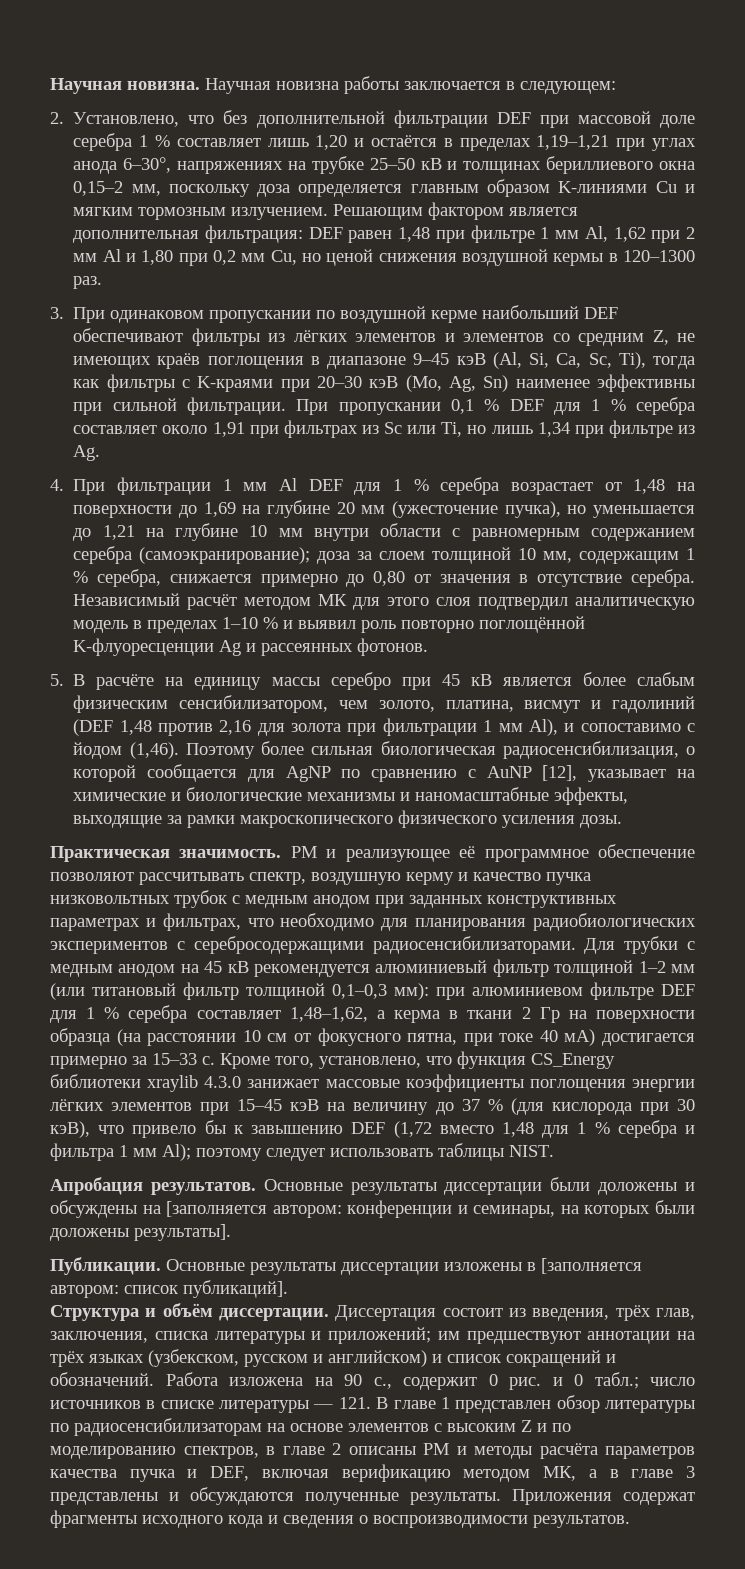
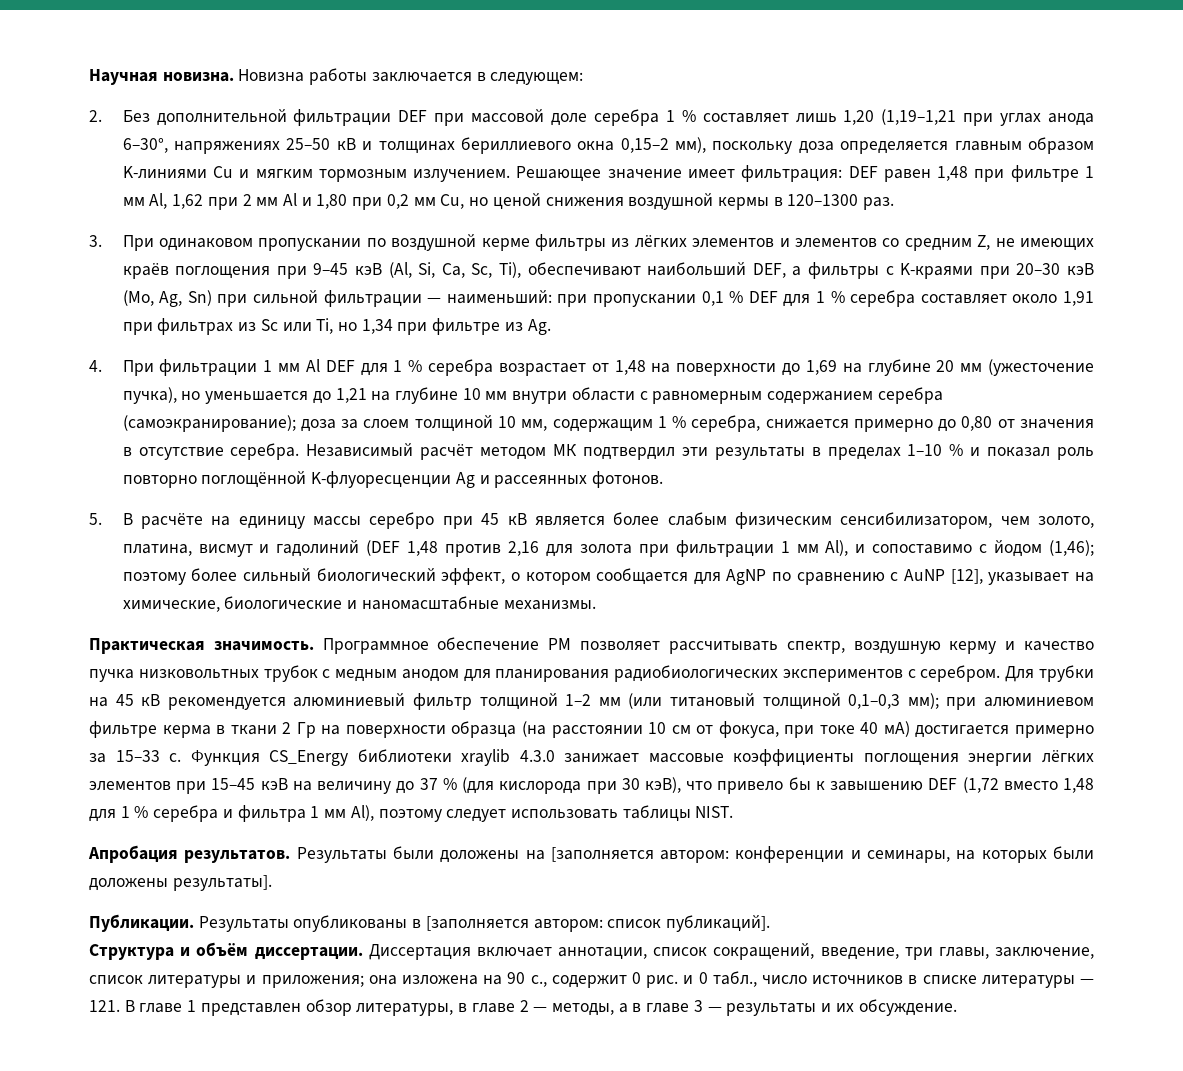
[205,78,339,94] Научная новизна -> [238,69,305,82] Новизна
[73,110,248,127] Установлено, что без -> [122,110,150,122] Без
[354,135,610,151] и остаётся в пределах 1,19–1,21 -> [881,109,957,125] (1,19–1,21
[287,156,364,174] на трубке -> (281, 147) none
[131,184,161,196] мм, -> [675,137,707,153] мм),
[333,202,579,220] [73,230,200,243] Решающим фактором является дополнительная -> [516,166,735,182] Решающее значение имеет
[482,305,619,319] [73,328,184,342] наибольший DEF обеспечивают -> (530, 244) none
[310,356,407,369] в диапазоне -> [276,266,307,279] при
[653,356,695,369] [73,379,100,388] тогда как -> [527,262,802,278] обеспечивают наибольший DEF, а
[515,374,695,392] [73,397,329,415] наименее эффективны при сильной фильтрации. При -> [217,290,588,307] при сильной фильтрации — наименьший: при
[491,425,533,434] лишь -> (357, 326) none
[353,597,695,610] [73,620,129,633] для этого слоя подтвердил аналитическую модель -> [582,447,805,460] подтвердил эти результаты
[298,620,357,629] выявил -> [987,447,1051,457] показал
[129,741,695,759] [73,765,137,782] (1,46). Поэтому более сильная биологическая радиосенсибилизация, о которой -> [1048,540,1094,556] [122,568,591,585] (1,46); поэтому более сильный биологический эффект, о котором
[73,787,629,805] [73,810,623,828] [50,844,696,862] [50,872,134,881] химические и биологические механизмы и наномасштабные эффекты, выходящие за рамки макроскопического физического усиления дозы. // Практическая значимость. РМ и реализующее её программное обеспечение позволяют -> [122,596,596,612] [89,637,661,654] химические, биологические и наномасштабные механизмы. // Практическая значимость. Программное обеспечение РМ позволяет
[375,895,617,908] [50,913,375,931] при заданных конструктивных параметрах и фильтрах, что необходимо -> (459, 675) none
[193,936,696,954] [50,964,176,977] серебросодержащими радиосенсибилизаторами. Для трубки с медным анодом -> [920,665,1094,682] серебром. Для трубки
[183,982,239,1000] фильтр -> (756, 700) none
[394,983,429,1000] мм): -> [907,693,939,709] мм);
[661,984,695,996] [50,1005,385,1023] DEF для 1 % серебра составляет 1,48–1,62, а -> (157, 729) none
[317,1028,458,1046] фокусного пятна, -> [718,721,779,738] фокуса,
[220,1051,526,1069] Кроме того, установлено, что функция -> [190,750,260,766] Функция
[162,1144,191,1161] Al); -> [350,805,374,821] Al),
[263,1177,695,1195] [50,1200,137,1218] Основные результаты диссертации были доложены и обсуждены -> [296,846,520,863] Результаты были доложены
[166,1259,522,1275] Основные результаты диссертации изложены -> [198,915,408,932] Результаты опубликованы
[442,1305,695,1321] [50,1327,695,1344] [50,1349,616,1367] [50,1372,218,1386] состоит из введения, трёх глав, заключения, списка литературы и приложений; им предшествуют аннотации на трёх языках (узбекском, русском и английском) и список сокращений и обозначений. Работа -> [476,943,1094,960] [89,975,397,988] включает аннотации, список сокращений, введение, три главы, заключение, список литературы и приложения; она
[594,1372,639,1389] табл.; -> [712,971,757,987] табл.,
[605,1400,696,1413] [50,1418,571,1436] [50,1443,695,1459] [50,1464,696,1482] [50,1487,695,1505] [50,1510,630,1528] литературы по радиосенсибилизаторам на основе элементов с высоким Z и по моделированию спектров, в главе 2 описаны РМ и методы расчёта параметров качества пучка и DEF, включая верификацию методом МК, а в главе 3 представлены и обсуждаются полученные результаты. Приложения содержат фрагменты исходного кода и сведения о воспроизводимости результатов. -> [356,999,957,1016] литературы, в главе 2 — методы, а в главе 3 — результаты и их обсуждение.

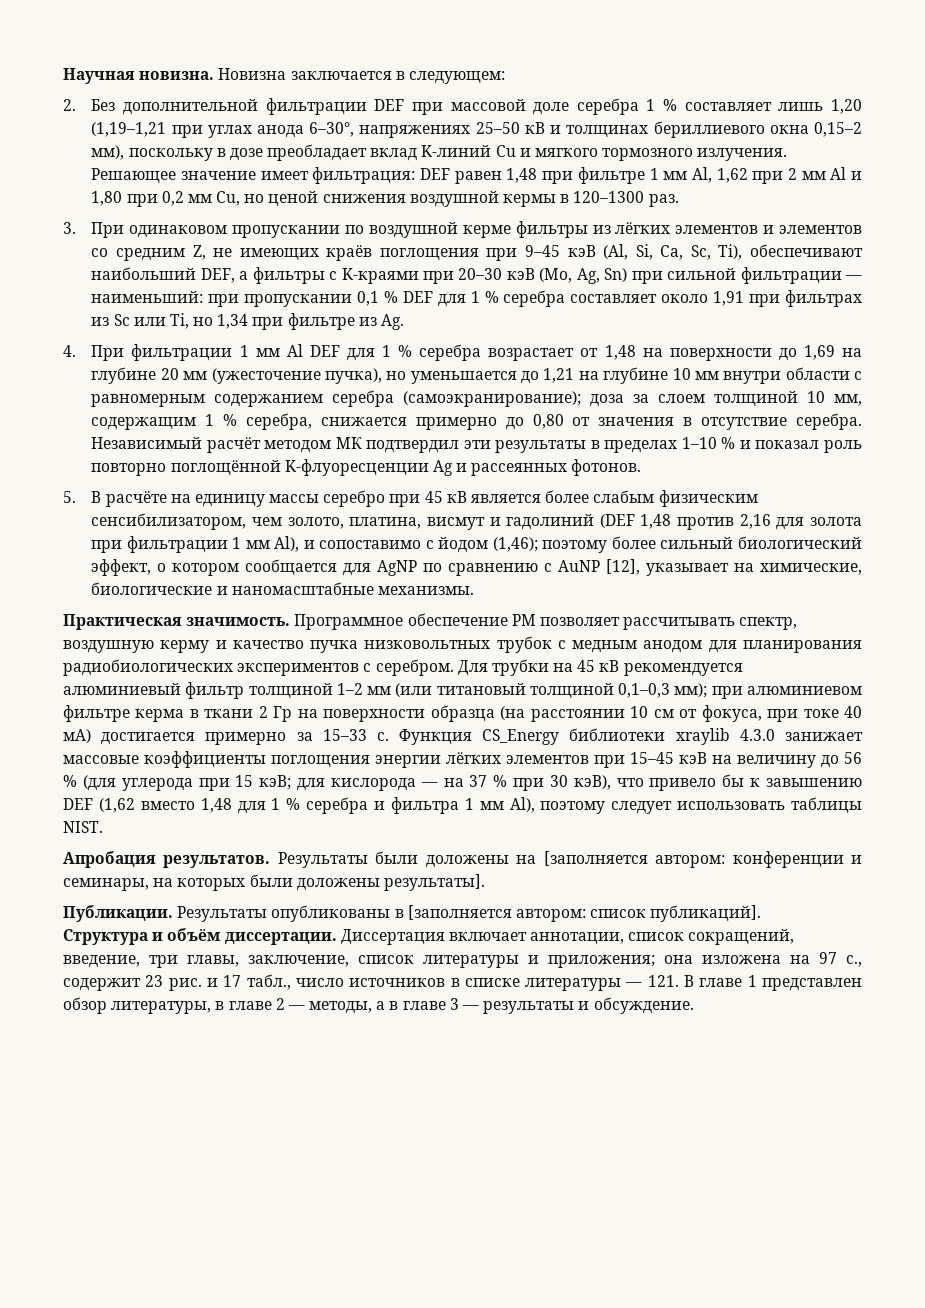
[309,68,368,85] работы -> (287, 74) none
[798,137,1094,154] [122,166,511,182] доза определяется главным образом K-линиями Cu и мягким тормозным излучением. -> [216,144,788,161] в дозе преобладает вклад K-линий Cu и мягкого тормозного излучения.
[419,777,582,794] 37 % (для кислорода -> [844,752,862,764] [63,775,508,791] 56 % (для углерода при 15 кэВ; для кислорода — на 37 %
[962,777,999,793] (1,72 -> [98,798,135,813] (1,62
[507,972,526,984] 90 -> [819,952,837,964] 97
[632,972,641,984] 0 -> [145,975,164,987] 23
[698,972,708,984] 0 -> [223,975,242,987] 17
[835,1003,854,1012] их -> (590, 1005) none

